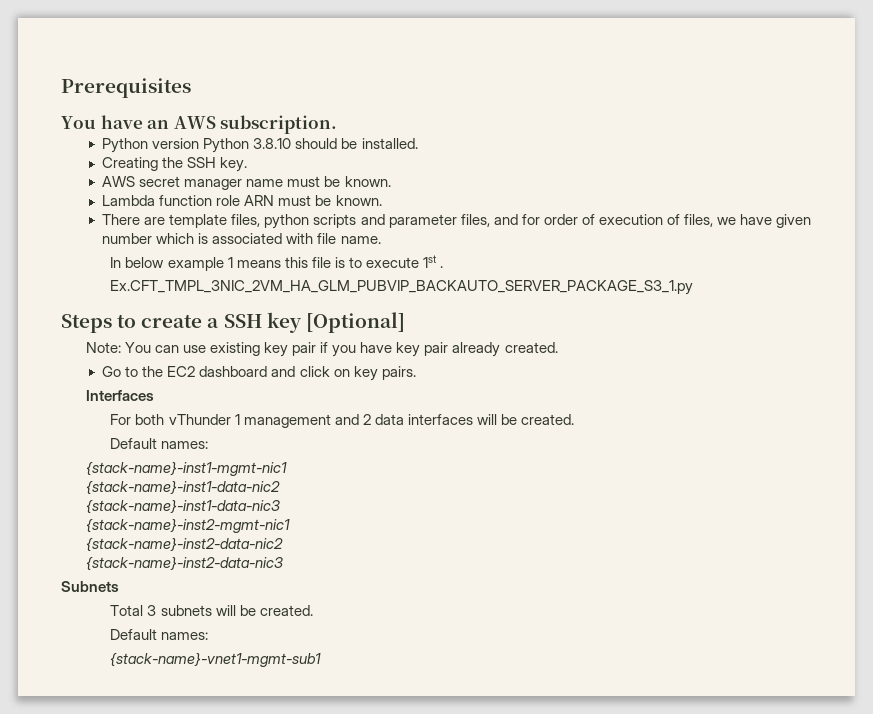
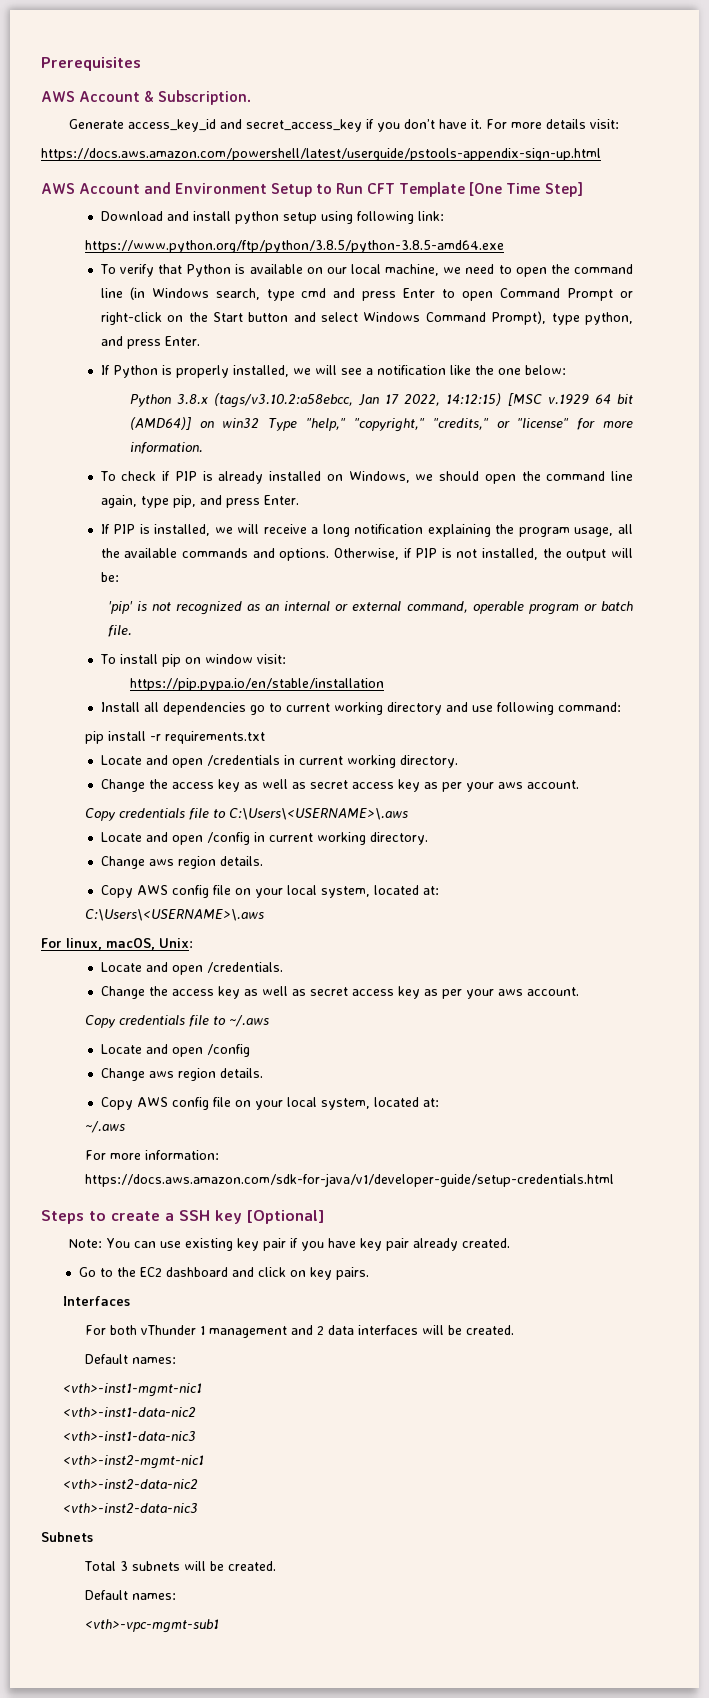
[61,115,338,134] [102,138,418,153] [102,157,248,172] [102,176,391,190] [102,195,382,206] [102,214,812,229] [102,233,381,244] [110,255,443,271] [110,280,694,295] You have an AWS subscription. // Python version Python 3.8.10 should be installed. // Creating the SSH key. // AWS secret manager name must be known. // Lambda function role ARN must be known. // There are template files, python scripts and parameter files, and for order of execution of files, we have given number which is associated with file name. // In below example 1 means this file is to execute 1st . // Ex.CFT_TMPL_3NIC_2VM_HA_GLM_PUBVIP_BACKAUTO_SERVER_PACKAGE_S3_1.py -> [41,90,252,105] [69,119,620,132] [41,148,601,161] [41,182,583,197] [100,211,444,224] [85,240,505,253] [99,264,634,277] [100,287,634,301] [100,311,633,325] [100,336,200,349] [100,365,566,378] [129,393,633,408] [129,417,633,432] [129,442,203,454] [99,471,634,484] [100,495,299,508] [100,524,633,537] [100,548,634,561] [100,572,119,582] [107,601,633,615] [107,625,132,637] [99,654,286,667] [129,678,384,691] [100,702,621,715] [85,731,266,744] [100,755,458,768] [100,779,579,792] [85,808,409,821] [100,832,428,845] [100,856,263,869] [100,885,439,898] [85,909,265,921] [41,938,193,950] [100,962,283,975] [100,986,579,999] [85,1015,270,1028] [100,1044,250,1057] [100,1068,263,1081] [100,1097,439,1110] [85,1121,126,1133] [85,1150,220,1160] [85,1173,615,1187] AWS Account & Subscription. // Generate access_key_id and secret_access_key if you don’t have it. For more details visit: // https://docs.aws.amazon.com/powershell/latest/userguide/pstools-appendix-sign-up.html // AWS Account and Environment Setup to Run CFT Template [One Time Step] // Download and install python setup using following link: // https://www.python.org/ftp/python/3.8.5/python-3.8.5-amd64.exe // To verify that Python is available on our local machine, we need to open the command line (in Windows search, type cmd and press Enter to open Command Prompt or right-click on the Start button and select Windows Command Prompt), type python, and press Enter. // If Python is properly installed, we will see a notification like the one below: // Python 3.8.x (tags/v3.10.2:a58ebcc, Jan 17 2022, 14:12:15) [MSC v.1929 64 bit (AMD64)] on win32 Type "help," "copyright," "credits," or "license" for more information. // To check if PIP is already installed on Windows, we should open the command line again, type pip, and press Enter. // If PIP is installed, we will receive a long notification explaining the program usage, all the available commands and options. Otherwise, if PIP is not installed, the output will be: // 'pip' is not recognized as an internal or external command, operable program or batch file. // To install pip on window visit: // https://pip.pypa.io/en/stable/installation // Install all dependencies go to current working directory and use following command: // pip install -r requirements.txt // Locate and open /credentials in current working directory. // Change the access key as well as secret access key as per your aws account. // Copy credentials file to C:\Users\<USERNAME>\.aws // Locate and open /config in current working directory. // Change aws region details. // Copy AWS config file on your local system, located at: // C:\Users\<USERNAME>\.aws // For linux, macOS, Unix: // Locate and open /credentials. // Change the access key as well as secret access key as per your aws account. // Copy credentials file to ~/.aws // Locate and open /config // Change aws region details. // Copy AWS config file on your local system, located at: // ~/.aws // For more information: https://docs.aws.amazon.com/sdk-for-java/v1/developer-guide/setup-credentials.html
[85,461,287,476] [85,480,280,495] [85,499,280,514] [85,518,290,533] [85,537,283,552] [85,556,283,571] {stack-name}-inst1-mgmt-nic1 // {stack-name}-inst1-data-nic2 // {stack-name}-inst1-data-nic3 // {stack-name}-inst2-mgmt-nic1 // {stack-name}-inst2-data-nic2 // {stack-name}-inst2-data-nic3 -> [63,1383,203,1397] [63,1407,197,1417] [63,1431,197,1441] [63,1455,205,1469] [63,1479,199,1489] [63,1503,199,1513] <vth>-inst1-mgmt-nic1 // <vth>-inst1-data-nic2 // <vth>-inst1-data-nic3 // <vth>-inst2-mgmt-nic1 // <vth>-inst2-data-nic2 // <vth>-inst2-data-nic3
[110,652,322,667] {stack-name}-vnet1-mgmt-sub1 -> [85,1619,220,1633] <vth>-vpc-mgmt-sub1

